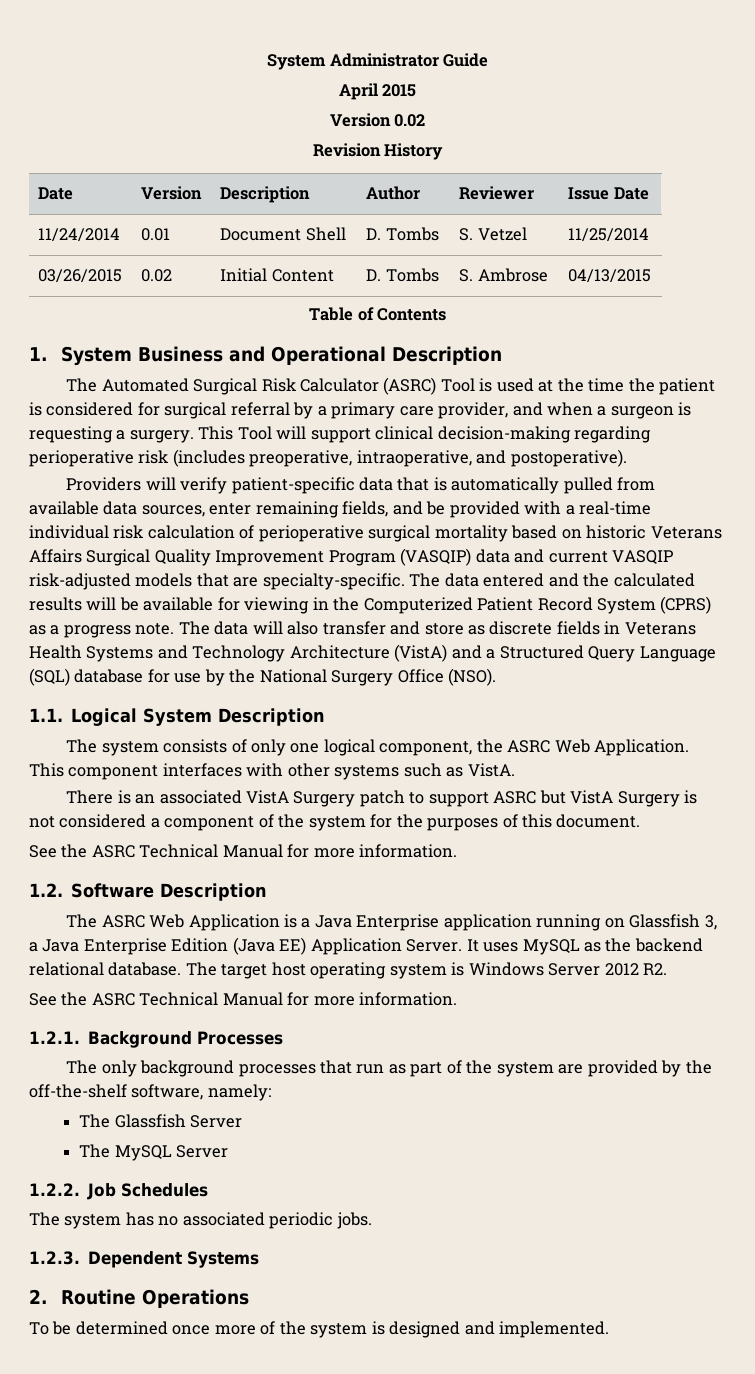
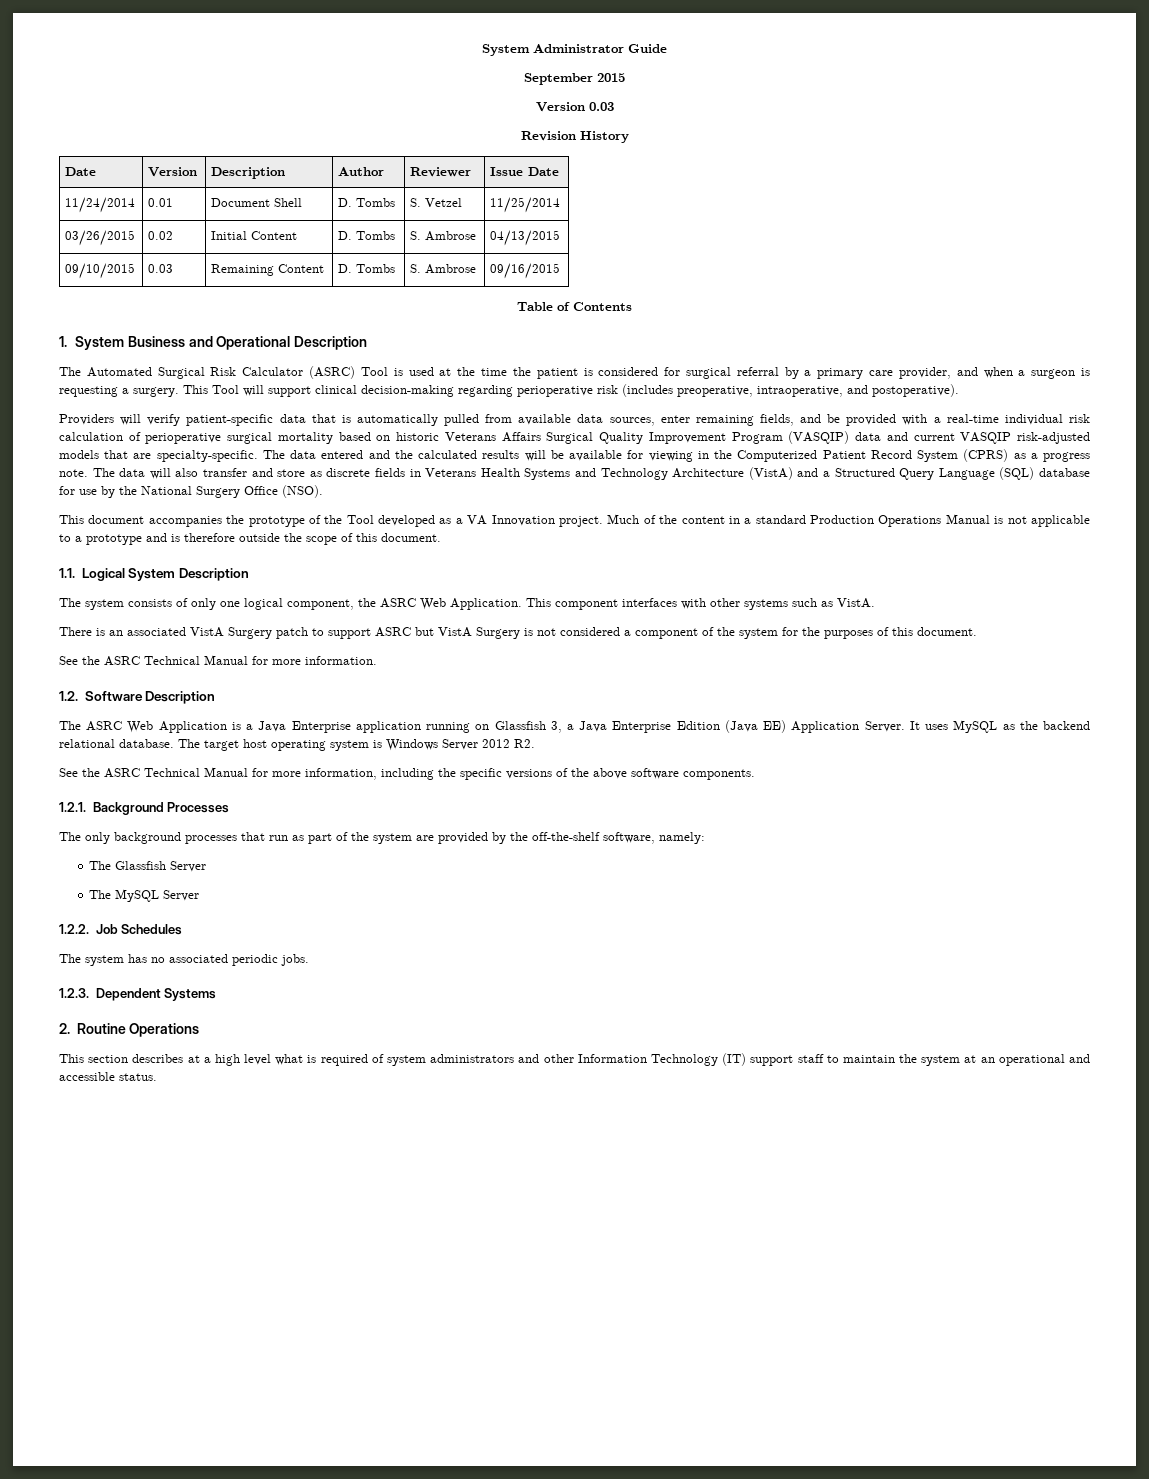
[338,83,378,100] April -> [524,73,593,85] September
[394,114,426,127] 0.02 -> [588,102,614,111] 0.03
(652, 276) none -> [65,263,136,279] [148,264,174,273] [211,264,325,276] [338,264,396,273] [410,264,477,274] [490,263,561,279] // 09/10/2015 | 0.03 | Remaining Content | D. Tombs | S. Ambrose | 09/16/2015
(497, 677) none -> [59,514,1090,527] [59,533,441,545] // This document accompanies the prototype of the Tool developed as a VA Innovation project. Much of the content in a standard Production Operations Manual is not applicable to a prototype and is therefore outside the scope of this document.
[359,992,458,1006] information. -> [305,768,755,780] information, including the specific versions of the above software components.
[29,1321,610,1338] To be determined once more of the system is designed and implemented. -> [59,1053,1091,1066] [59,1072,157,1081] This section describes at a high level what is required of system administrators and other Information Technology (IT) support staff to maintain the system at an operational and accessible status.

